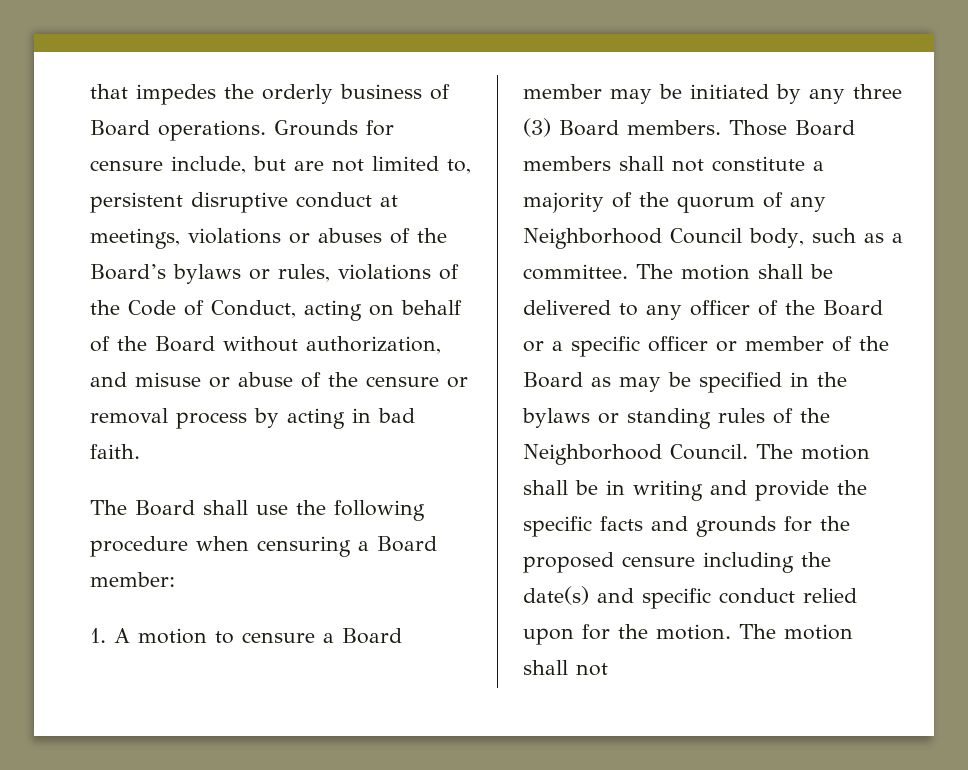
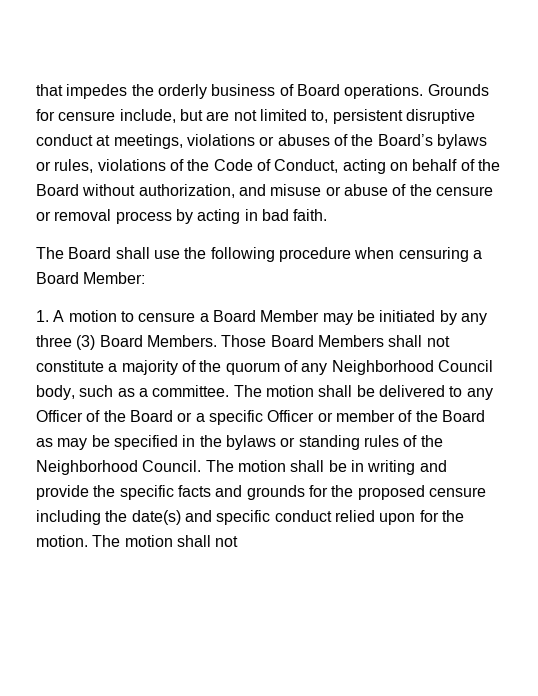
[90,572,175,587] member: -> [83,272,146,284] Member:
[523,84,602,99] member -> [260,310,320,322] Member
[627,120,721,135] members. -> [146,335,217,347] Members.
[523,156,611,171] members -> [317,335,384,347] Members
[690,300,750,316] officer -> [36,410,83,422] Officer
[648,336,708,352] officer -> [267,410,315,422] Officer

